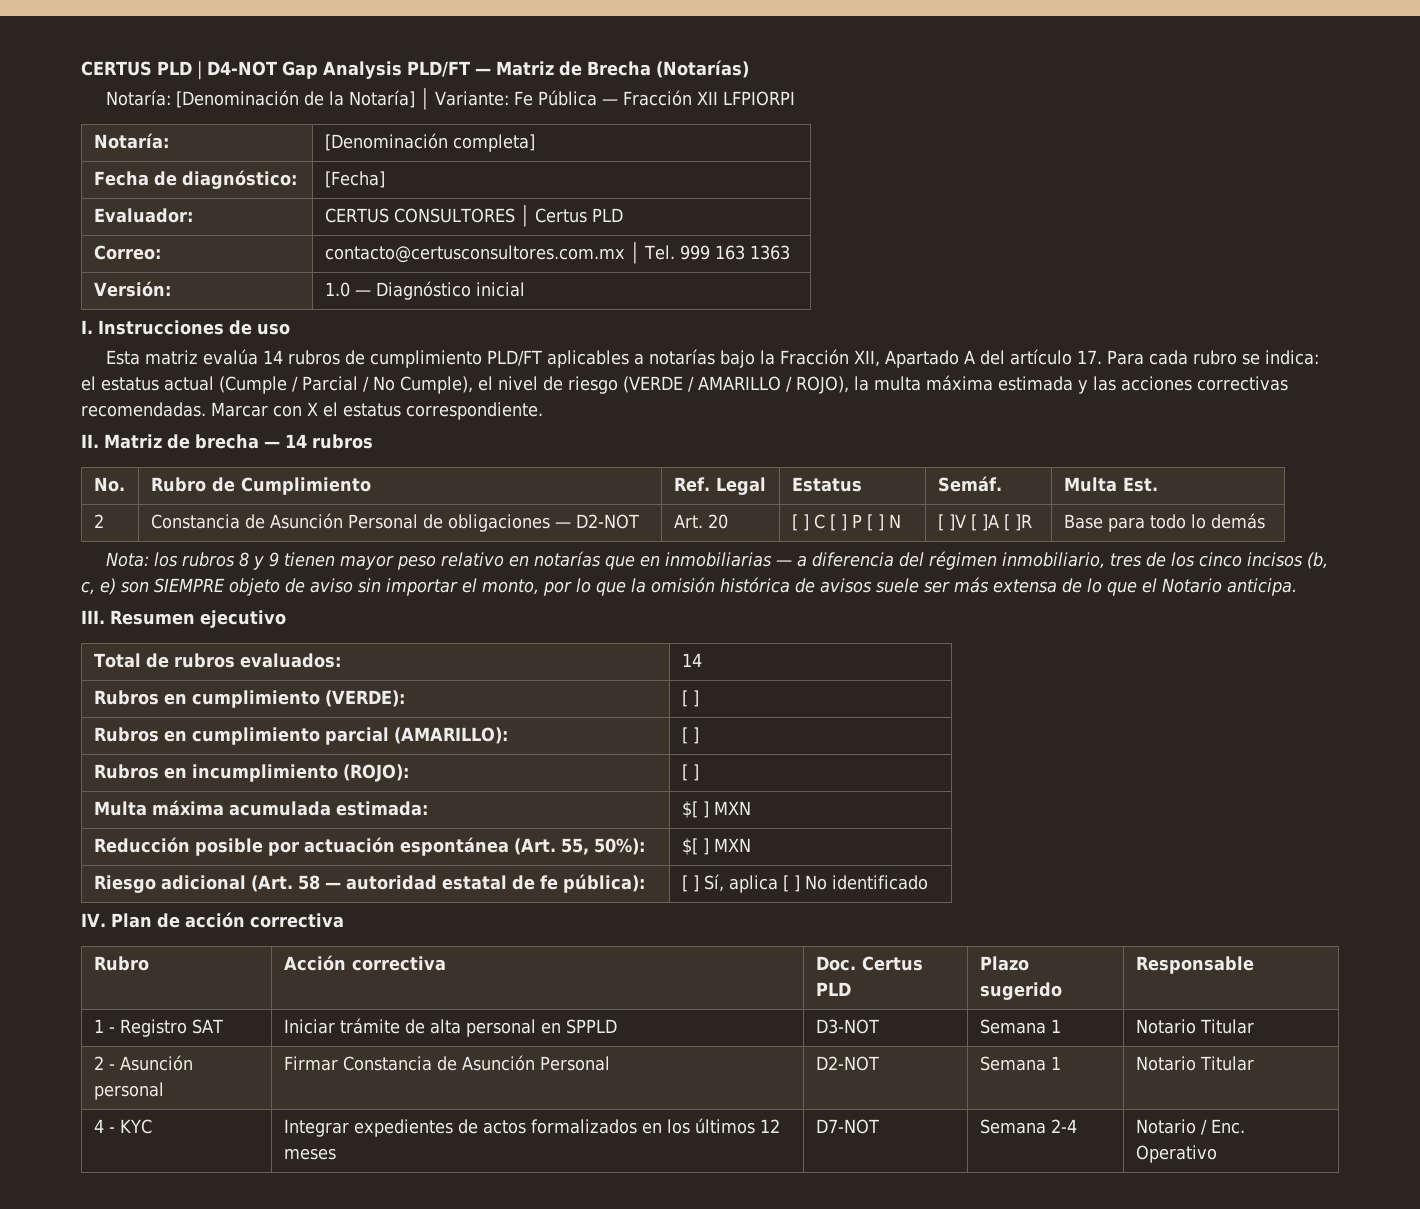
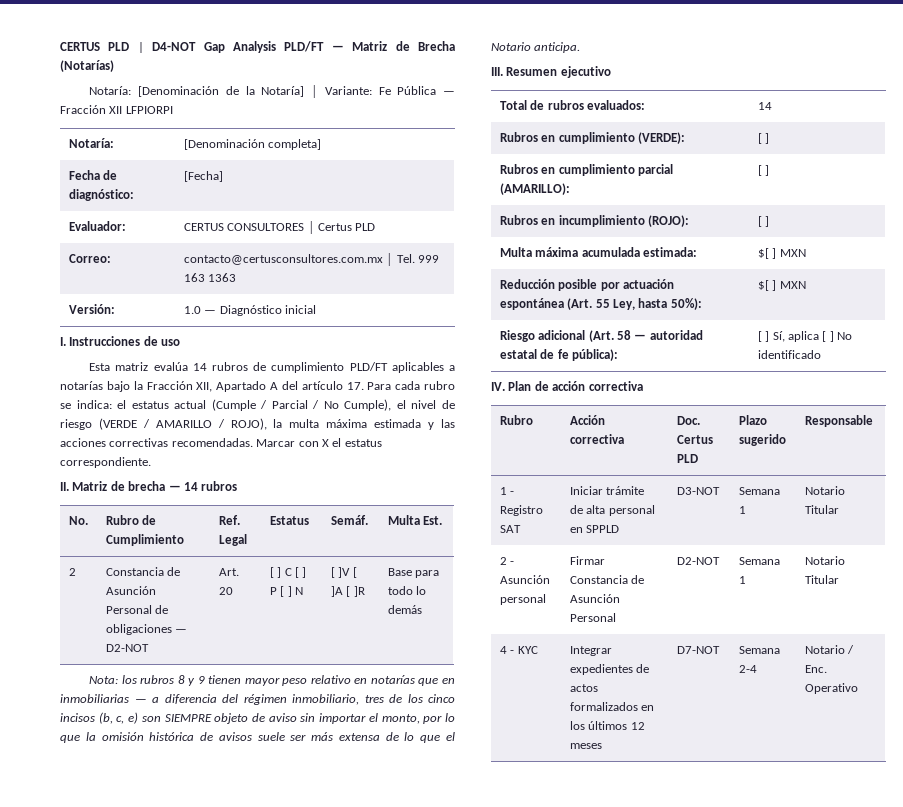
[560,838,589,855] 55, -> [595,298,668,310] 55 Ley, hasta

